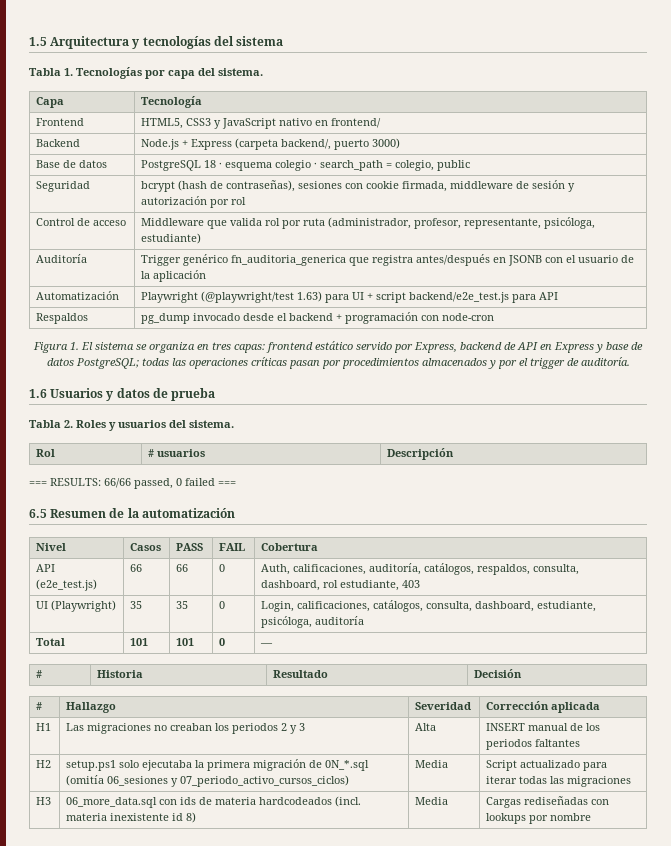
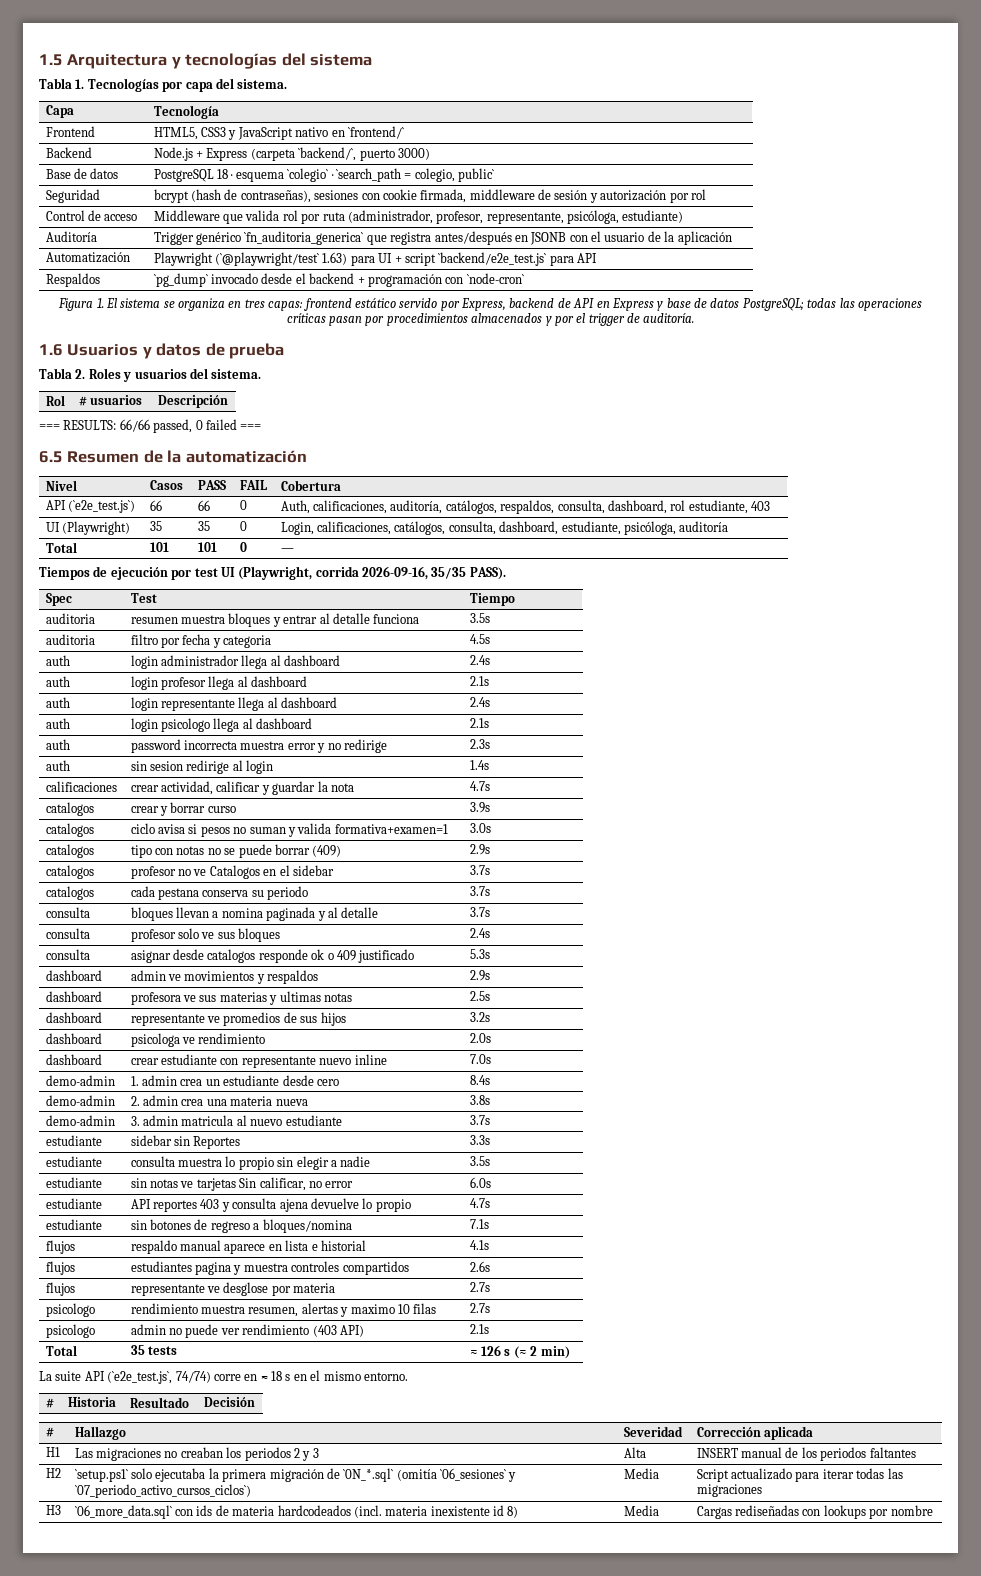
[331,118,382,128] frontend/ -> [347,126,404,139] `frontend/`
[281,139,332,150] backend/, -> [298,147,357,161] `backend/`,
[275,160,384,171] colegio · search_path -> [287,168,401,182] `colegio` · `search_path
[437,160,471,171] public -> [458,168,495,182] public`
[231,255,347,266] fn_auditoria_generica -> [244,231,364,245] `fn_auditoria_generica`
[201,291,295,303] (@playwright/test -> [215,252,320,266] (`@playwright/test`
[409,292,510,303] backend/e2e_test.js -> [438,252,547,266] `backend/e2e_test.js`
[141,313,191,324] pg_dump -> [153,273,208,287] `pg_dump`
[442,313,495,321] node-cron -> [466,273,524,284] `node-cron`
[36,579,98,591] (e2e_test.js) -> [68,500,136,513] (`e2e_test.js`)
(274, 644) none -> [39,566,506,580] [45,593,72,606] [130,593,157,603] [469,593,515,606] [45,613,95,624] [130,613,420,627] [469,613,490,623] [45,634,95,645] [130,634,272,648] [469,634,490,644] [45,655,70,666] [130,655,341,669] [469,655,490,665] [45,676,70,687] [130,676,308,690] [469,676,489,686] [45,697,70,708] [130,697,338,711] [469,697,490,707] [45,718,70,729] [130,718,313,732] [469,718,489,728] [45,739,70,750] [130,739,387,753] [469,739,490,749] [45,760,70,771] [130,760,274,774] [469,760,489,770] [45,781,117,792] [130,781,354,795] [469,781,490,791] [45,802,94,816] [130,802,236,816] [469,802,490,813] [45,823,94,837] [130,823,448,837] [469,823,491,833] [45,844,94,858] [130,844,342,858] [469,844,490,855] [45,865,94,879] [130,865,334,879] [469,865,490,875] [45,886,94,900] [130,886,309,900] [469,886,490,896] [45,907,90,918] [130,907,379,921] [469,907,490,917] [45,928,90,939] [130,928,281,942] [469,928,490,938] [45,949,90,960] [130,949,415,963] [469,949,490,959] [45,970,102,981] [130,970,319,984] [469,970,490,981] [45,991,102,1002] [130,991,352,1005] [469,991,490,1001] [45,1012,102,1023] [130,1012,346,1026] [469,1012,490,1022] [45,1033,102,1044] [130,1033,266,1047] [469,1033,491,1043] [45,1054,102,1065] [130,1054,387,1068] [469,1054,491,1064] [45,1075,115,1086] [130,1075,339,1086] [469,1075,490,1085] [45,1095,115,1106] [130,1095,308,1106] [469,1095,490,1105] [45,1115,115,1126] [130,1115,342,1126] [469,1115,490,1125] [45,1135,102,1146] [130,1135,241,1149] [469,1135,490,1145] [45,1156,102,1167] [130,1156,371,1170] [469,1156,490,1166] [45,1177,102,1188] [130,1177,354,1191] [469,1177,491,1188] [45,1198,102,1209] [130,1198,411,1212] [469,1198,490,1208] [45,1219,102,1230] [130,1219,352,1233] [469,1219,489,1229] [45,1240,75,1254] [130,1240,366,1254] [469,1240,489,1250] [45,1261,75,1275] [130,1261,409,1275] [469,1261,490,1272] [45,1282,75,1296] [130,1282,336,1296] [469,1282,490,1292] [45,1303,95,1317] [130,1303,437,1317] [469,1303,490,1313] [45,1324,95,1338] [130,1324,364,1338] [469,1324,489,1334] [45,1345,77,1356] [130,1345,178,1355] [469,1345,570,1359] [39,1370,408,1384] // Tiempos de ejecución por test UI (Playwright, corrida 2026-09-16, 35/35 PASS). // Spec | Test | Tiempo // auditoria | resumen muestra bloques y entrar al detalle funciona | 3.5s // auditoria | filtro por fecha y categoria | 4.5s // auth | login administrador llega al dashboard | 2.4s // auth | login profesor llega al dashboard | 2.1s // auth | login representante llega al dashboard | 2.4s // auth | login psicologo llega al dashboard | 2.1s // auth | password incorrecta muestra error y no redirige | 2.3s // auth | sin sesion redirige al login | 1.4s // calificaciones | crear actividad, calificar y guardar la nota | 4.7s // catalogos | crear y borrar curso | 3.9s // catalogos | ciclo avisa si pesos no suman y valida formativa+examen=1 | 3.0s // catalogos | tipo con notas no se puede borrar (409) | 2.9s // catalogos | profesor no ve Catalogos en el sidebar | 3.7s // catalogos | cada pestana conserva su periodo | 3.7s // consulta | bloques llevan a nomina paginada y al detalle | 3.7s // consulta | profesor solo ve sus bloques | 2.4s // consulta | asignar desde catalogos responde ok o 409 justificado | 5.3s // dashboard | admin ve movimientos y respaldos | 2.9s // dashboard | profesora ve sus materias y ultimas notas | 2.5s // dashboard | representante ve promedios de sus hijos | 3.2s // dashboard | psicologa ve rendimiento | 2.0s // dashboard | crear estudiante con representante nuevo inline | 7.0s // demo-admin | 1. admin crea un estudiante desde cero | 8.4s // demo-admin | 2. admin crea una materia nueva | 3.8s // demo-admin | 3. admin matricula al nuevo estudiante | 3.7s // estudiante | sidebar sin Reportes | 3.3s // estudiante | consulta muestra lo propio sin elegir a nadie | 3.5s // estudiante | sin notas ve tarjetas Sin calificar, no error | 6.0s // estudiante | API reportes 403 y consulta ajena devuelve lo propio | 4.7s // estudiante | sin botones de regreso a bloques/nomina | 7.1s // flujos | respaldo manual aparece en lista e historial | 4.1s // flujos | estudiantes pagina y muestra controles compartidos | 2.6s // flujos | representante ve desglose por materia | 2.7s // psicologo | rendimiento muestra resumen, alertas y maximo 10 filas | 2.7s // psicologo | admin no puede ver rendimiento (403 API) | 2.1s // Total | 35 tests | ≈ 126 s (≈ 2 min) // La suite API (`e2e_test.js`, 74/74) corre en ≈ 18 s en el mismo entorno.
[66,760,117,771] setup.ps1 -> [74,1469,128,1482] `setup.ps1`
[325,760,370,771] [66,775,350,787] 0N_*.sql (omitía 06_sesiones y 07_periodo_activo_cursos_ciclos) -> [343,1468,517,1482] [74,1484,251,1498] `0N_*.sql` (omitía `06_sesiones` y `07_periodo_activo_cursos_ciclos`)
[66,797,158,808] 06_more_data.sql -> [74,1505,172,1519] `06_more_data.sql`

